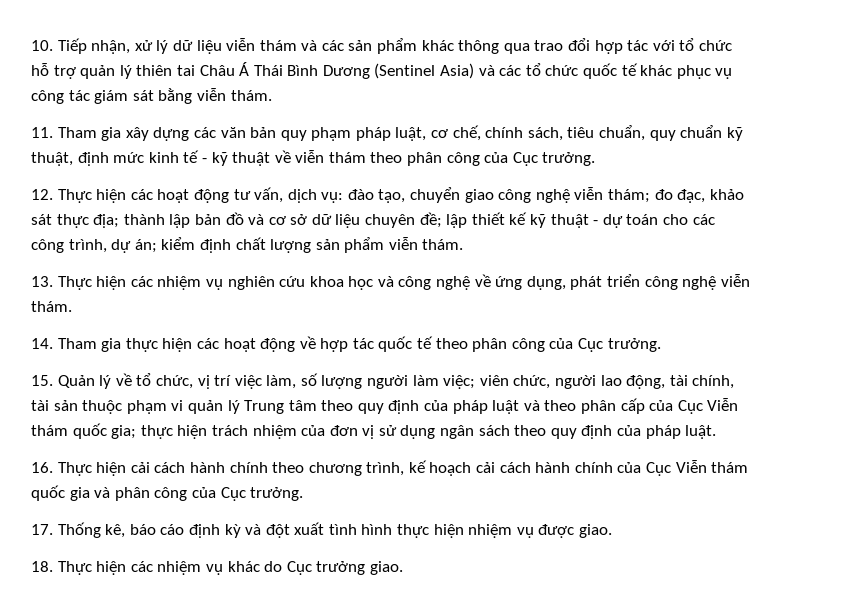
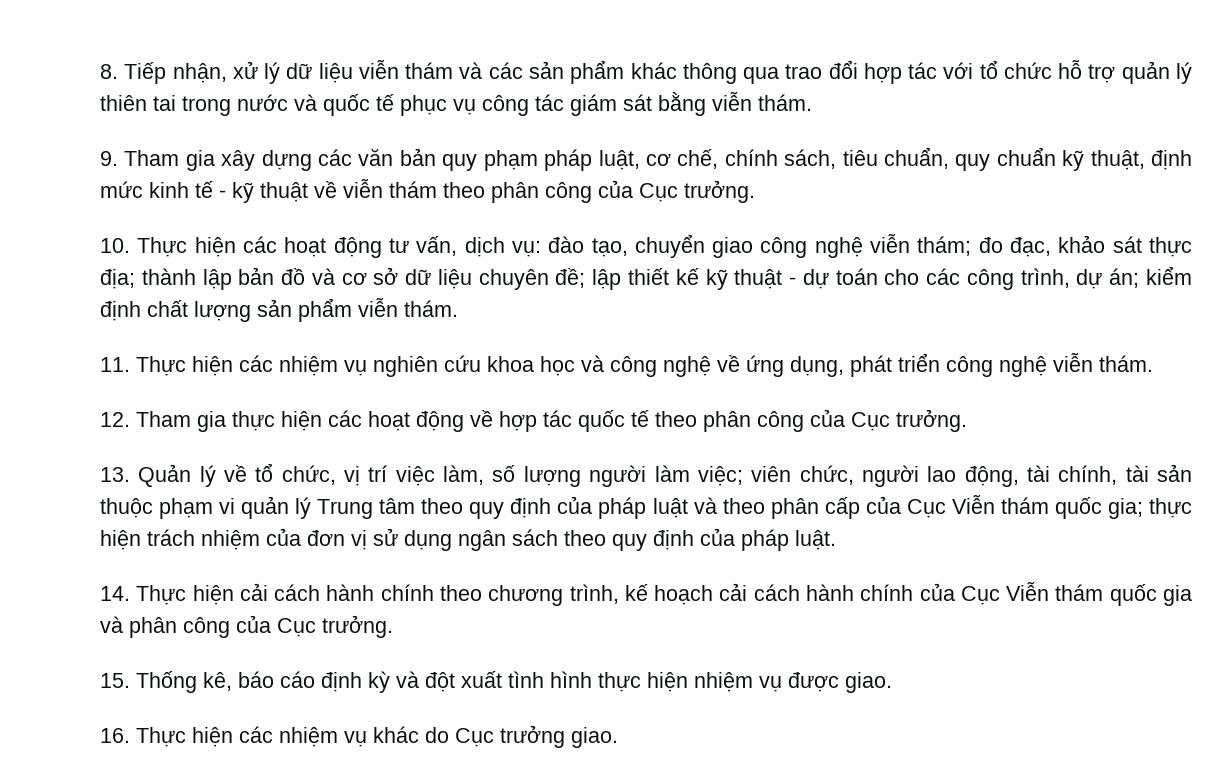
[31,40,53,51] 10. -> [100,64,118,79] 8.
[199,62,673,79] Châu Á Thái Bình Dương (Sentinel Asia) và các tổ chức quốc tế khác -> [182,94,394,116] trong nước và quốc tế
[31,127,53,138] 11. -> [100,151,118,166] 9.
[31,189,53,200] 12. -> [100,238,130,253] 10.
[31,276,53,287] 13. -> [100,357,130,372] 11.
[31,338,53,349] 14. -> [100,412,130,427] 12.
[31,375,53,386] 15. -> [100,467,130,482] 13.
[31,462,53,473] 16. -> [100,586,130,601] 14.
[31,524,53,535] 17. -> [100,673,130,688] 15.
[31,561,53,572] 18. -> [100,728,130,743] 16.

